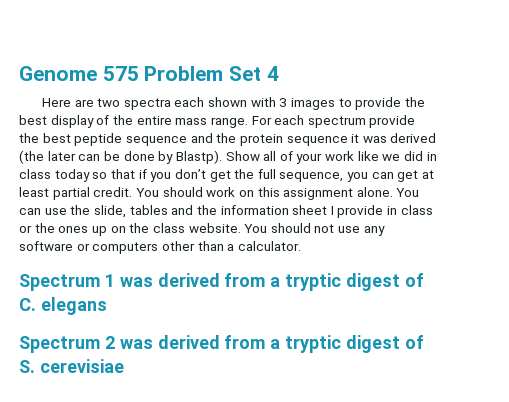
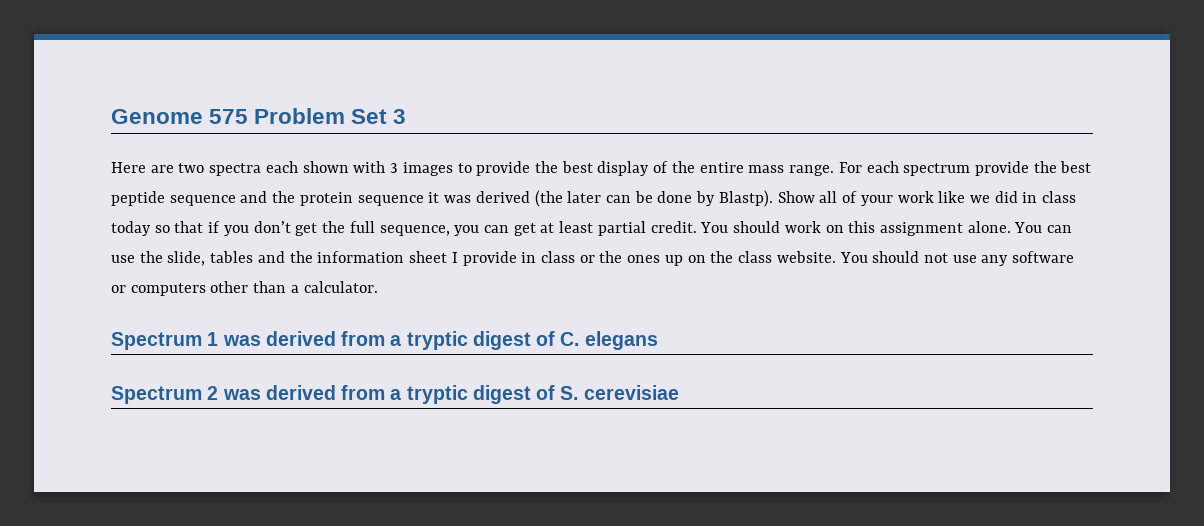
[266,66,279,81] 4 -> [393,109,407,124] 3

